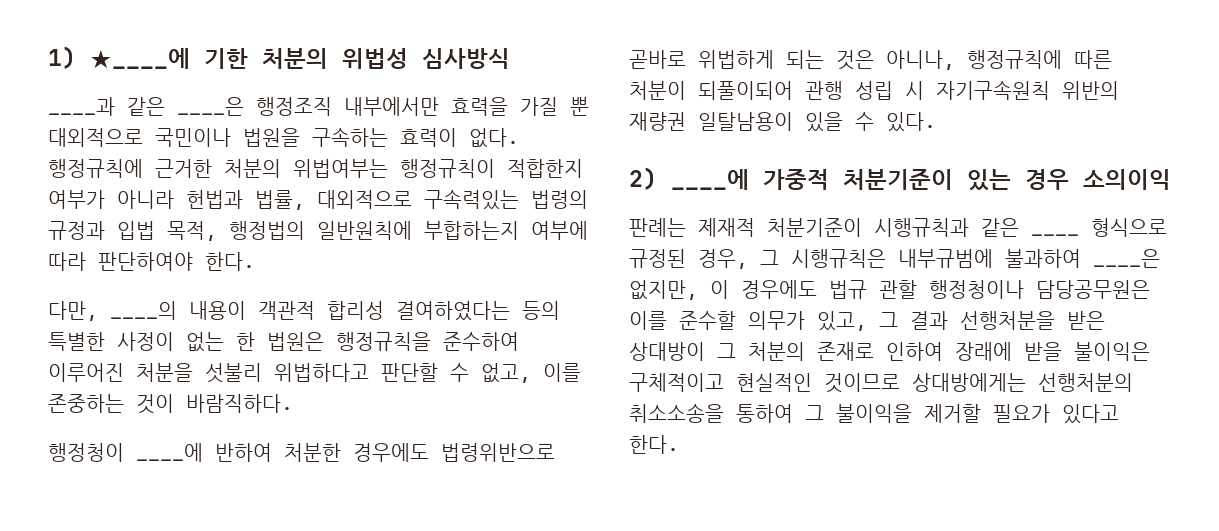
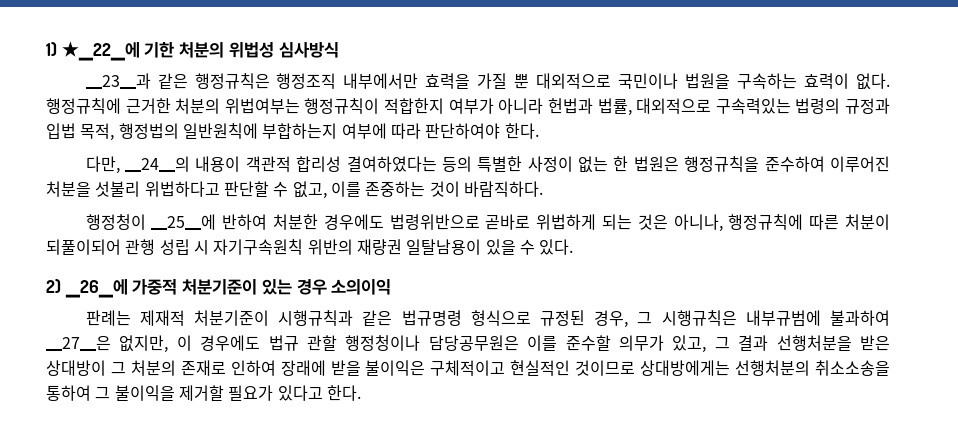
[90,48,190,69] ★____에 -> [61,41,140,61] ★▁22▁에
[48,97,244,116] ____과 같은 ____은 -> [85,73,270,90] ▁23▁과 같은 행정규칙은
[110,301,177,320] ____의 -> [124,156,190,173] ▁24▁의
[136,443,203,462] ____에 -> [151,214,217,231] ▁25▁에
[671,169,749,190] ____에 -> [64,279,128,298] ▁26▁에
[1031,234,1079,236] ____ -> [401,310,462,326] 법규명령
[1093,249,1160,268] ____은 -> [46,335,111,352] ▁27▁은

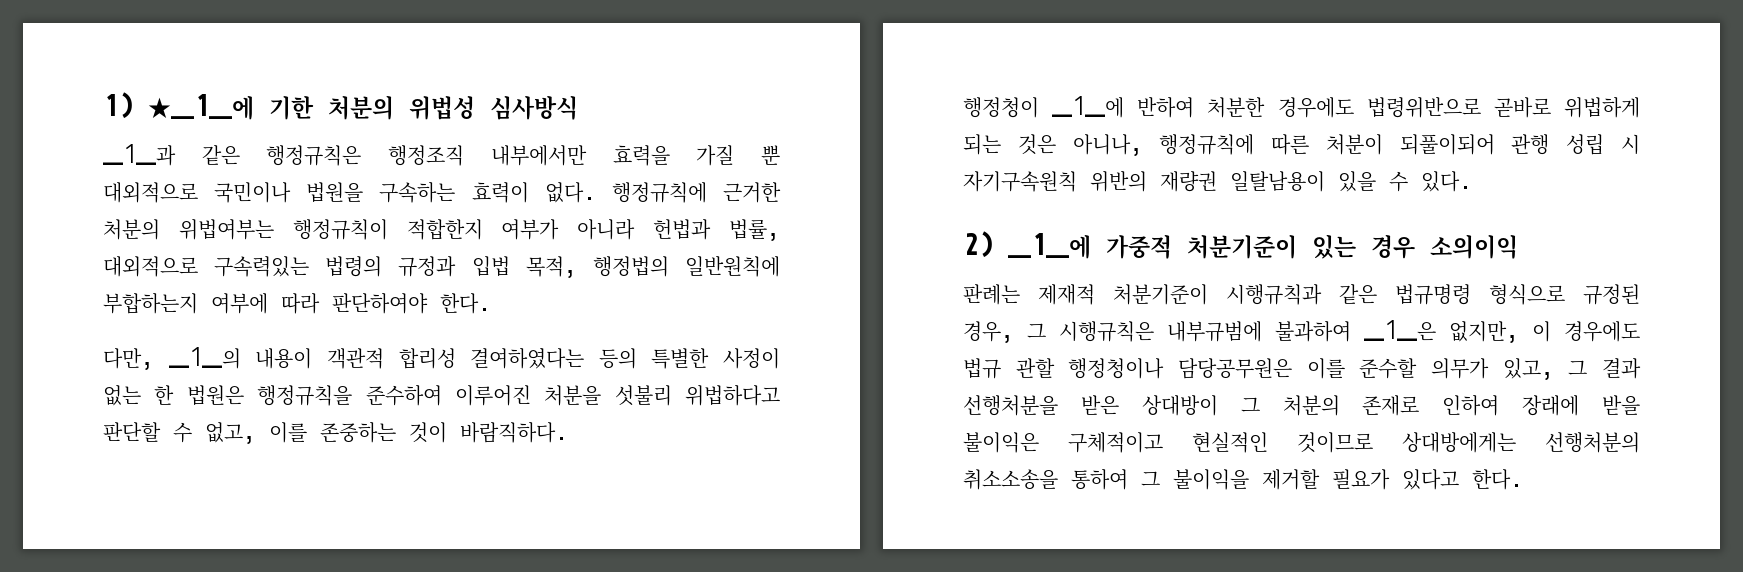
[61,41,140,61] ★▁22▁에 -> [148,94,254,120] ★▁1▁에
[85,73,151,90] ▁23▁과 -> [103,144,176,166] ▁1▁과
[124,156,190,173] ▁24▁의 -> [168,347,241,369] ▁1▁의
[151,214,217,231] ▁25▁에 -> [1052,96,1125,118] ▁1▁에
[64,279,128,298] ▁26▁에 -> [1008,233,1091,259] ▁1▁에
[46,335,111,352] ▁27▁은 -> [1364,320,1436,341] ▁1▁은

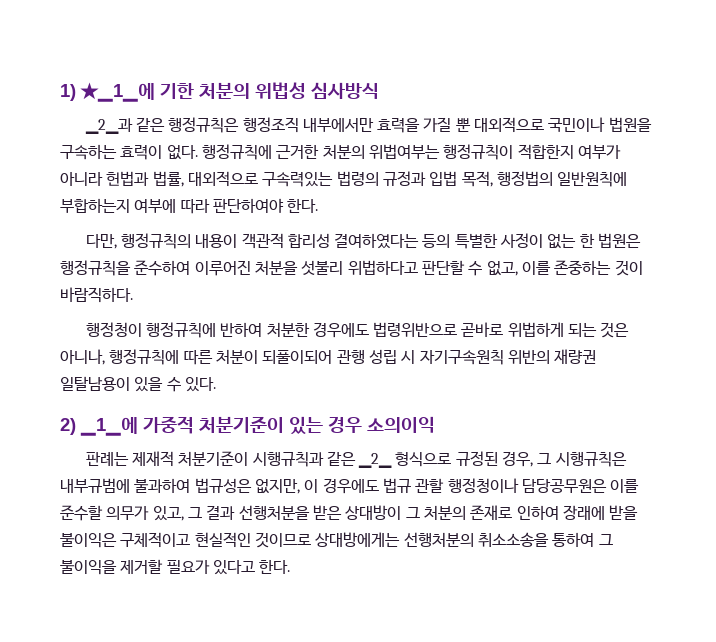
[103,144,176,166] ▁1▁과 -> [84,118,133,134] ▁2▁과
[168,347,241,369] ▁1▁의 -> [120,233,191,249] 행정규칙의
[1052,96,1125,118] ▁1▁에 -> [145,322,216,338] 행정규칙에
[1395,284,1471,305] 법규명령 -> [358,453,393,468] ▁2▁
[1364,320,1436,341] ▁1▁은 -> [194,478,252,493] 법규성은

